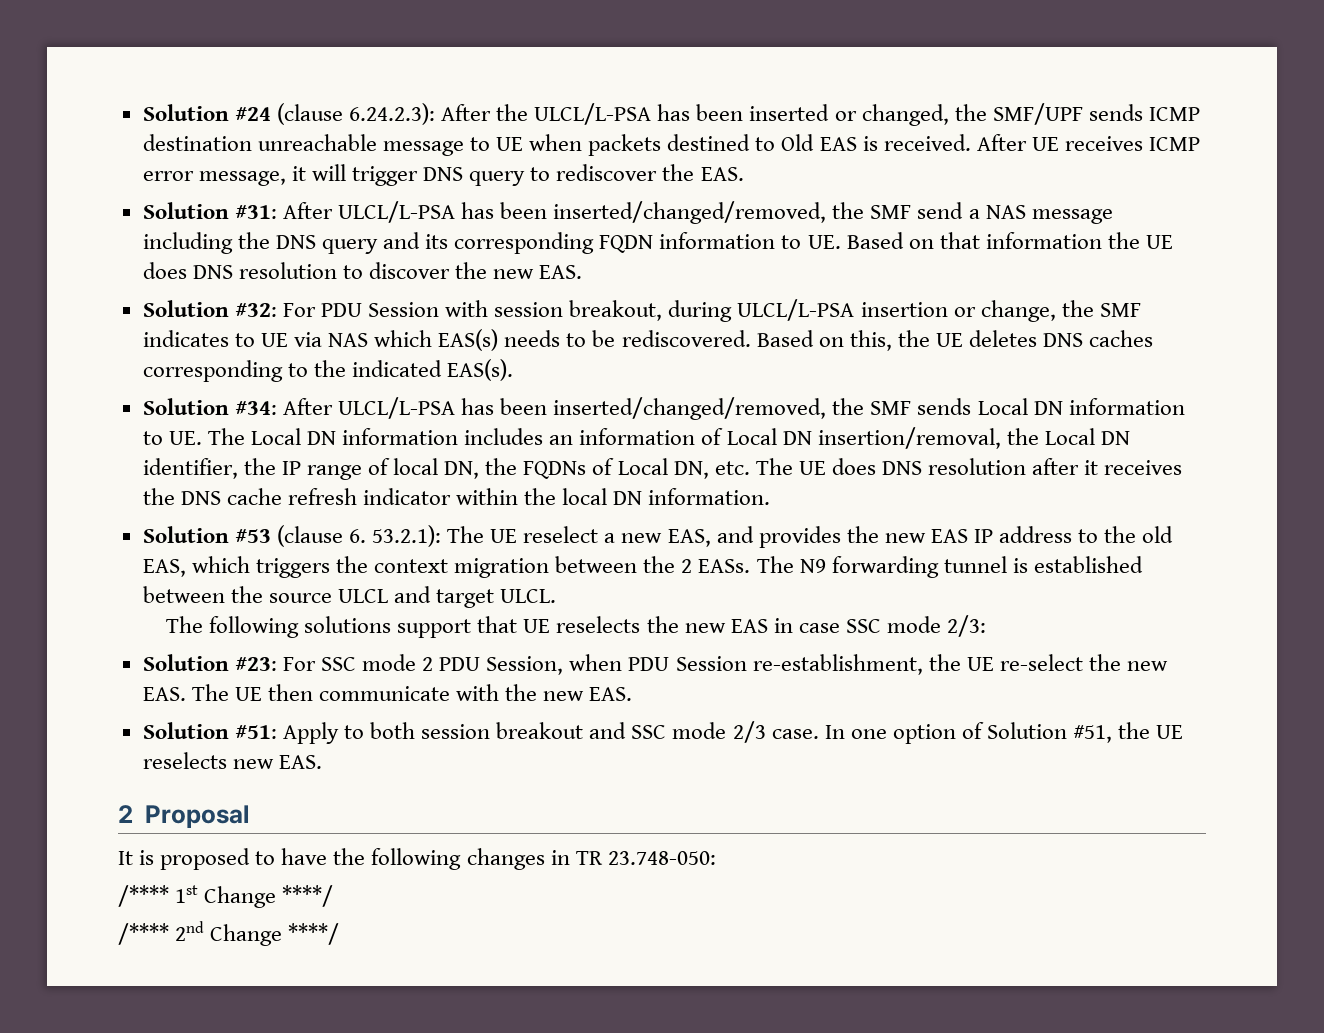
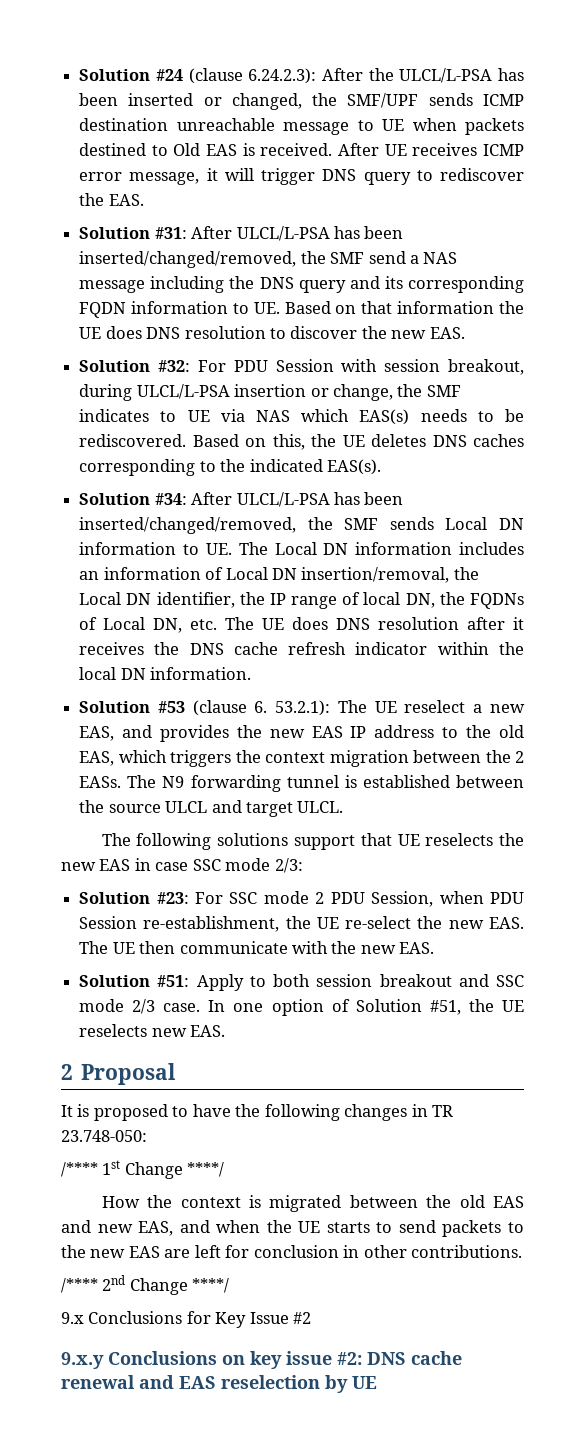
[118,921,340,946] /**** 2nd Change ****/ -> [101,1195,524,1212] [61,1220,524,1237] [61,1245,523,1258] [61,1275,230,1295] [61,1311,312,1328] [61,1351,462,1369] [61,1375,377,1393] How the context is migrated between the old EAS and new EAS, and when the UE starts to send packets to the new EAS are left for conclusion in other contributions. // /**** 2nd Change ****/ // 9.x Conclusions for Key Issue #2 // 9.x.y Conclusions on key issue #2: DNS cache renewal and EAS reselection by UE

